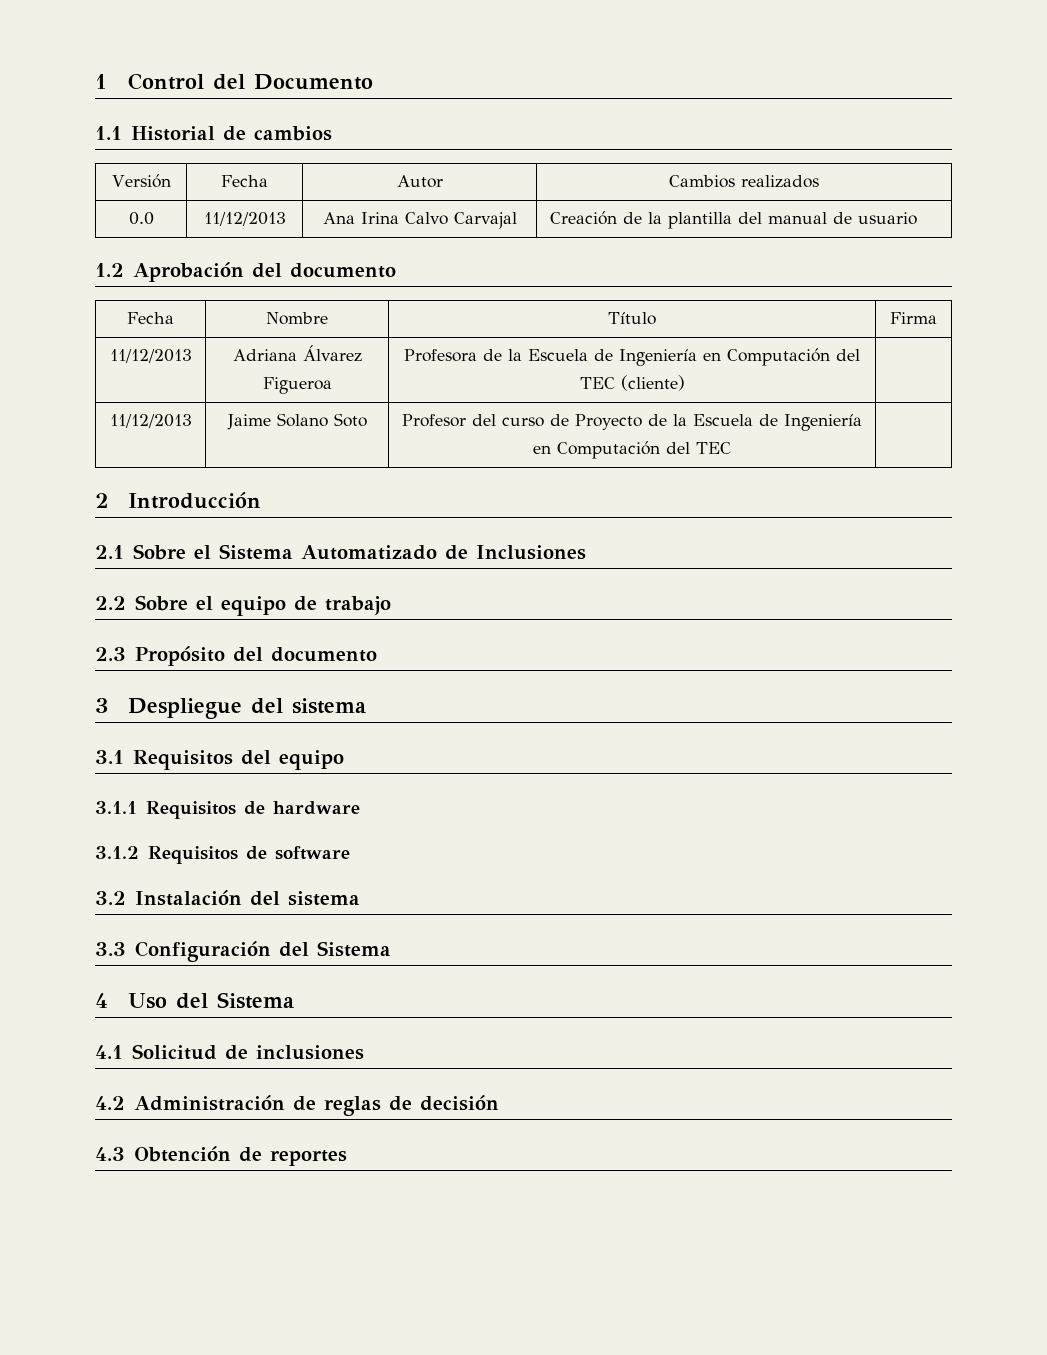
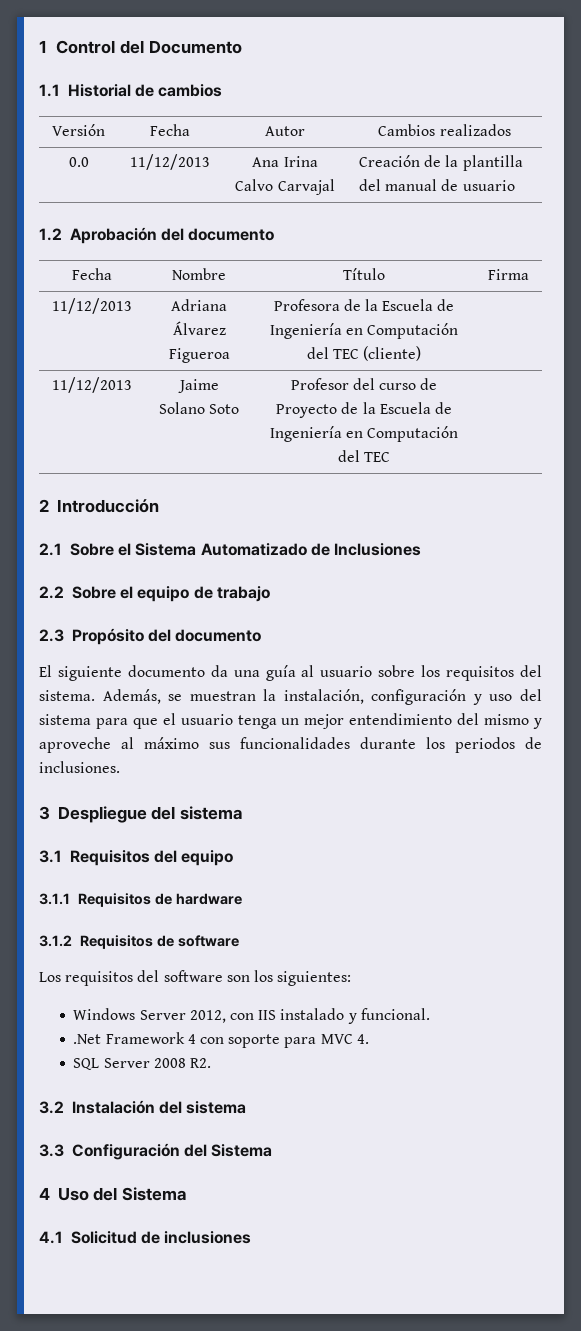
(377, 654) none -> [39,665,543,681] [39,689,542,705] [39,713,543,729] [39,737,542,753] [39,761,120,773] // El siguiente documento da una guía al usuario sobre los requisitos del sistema. Además, se muestran la instalación, configuración y uso del sistema para que el usuario tenga un mejor entendimiento del mismo y aproveche al máximo sus funcionalidades durante los periodos de inclusiones.
(350, 853) none -> [39,970,352,986] [73,1008,430,1024] [73,1032,369,1048] [73,1058,212,1070] // Los requisitos del software son los siguientes: // Windows Server 2012, con IIS instalado y funcional. // .Net Framework 4 con soporte para MVC 4. // SQL Server 2008 R2.
[95,1095,499,1116] [95,1146,347,1166] // 4.2 Administración de reglas de decisión // 4.3 Obtención de reportes -> (252, 1237) none

